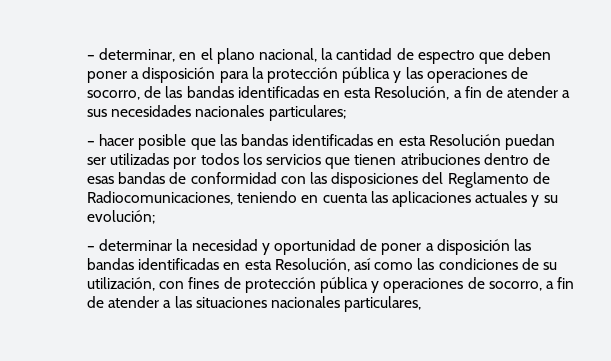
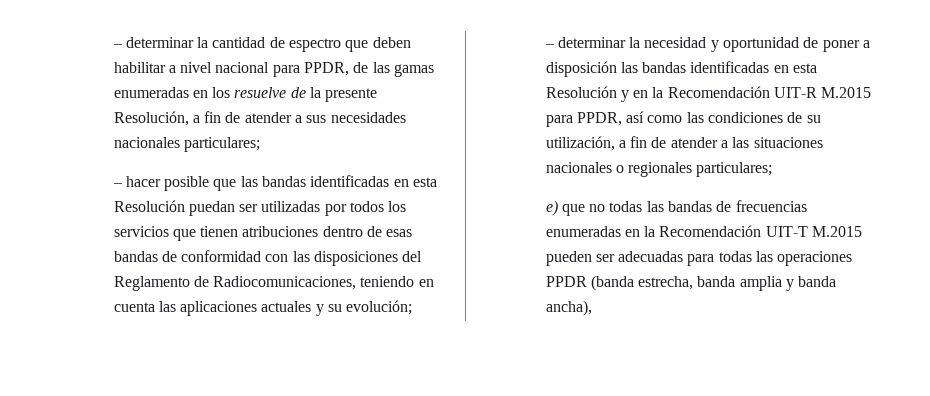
[87,48,318,64] – determinar, en el plano nacional, -> [112,37,194,48] – determinar
[87,67,528,83] [87,86,372,100] poner a disposición para la protección pública y las operaciones de socorro, de las bandas identificadas en esta -> [113,62,435,77] [113,87,378,102] habilitar a nivel nacional para PPDR, de las gamas enumeradas en los resuelve de la presente
[274,258,350,272] Resolución, -> [545,86,872,102] [545,112,622,127] Resolución y en la Recomendación UIT-R M.2015 para PPDR,
[159,277,542,293] con fines de protección pública y operaciones de socorro, -> (615, 143) none
[344,296,422,312] particulares, -> [615,162,773,177] [545,200,807,216] [545,225,863,237] [545,251,853,266] [545,275,837,291] [545,300,592,316] o regionales particulares; // e) que no todas las bandas de frecuencias enumeradas en la Recomendación UIT-T M.2015 pueden ser adecuadas para todas las operaciones PPDR (banda estrecha, banda amplia y banda ancha),

